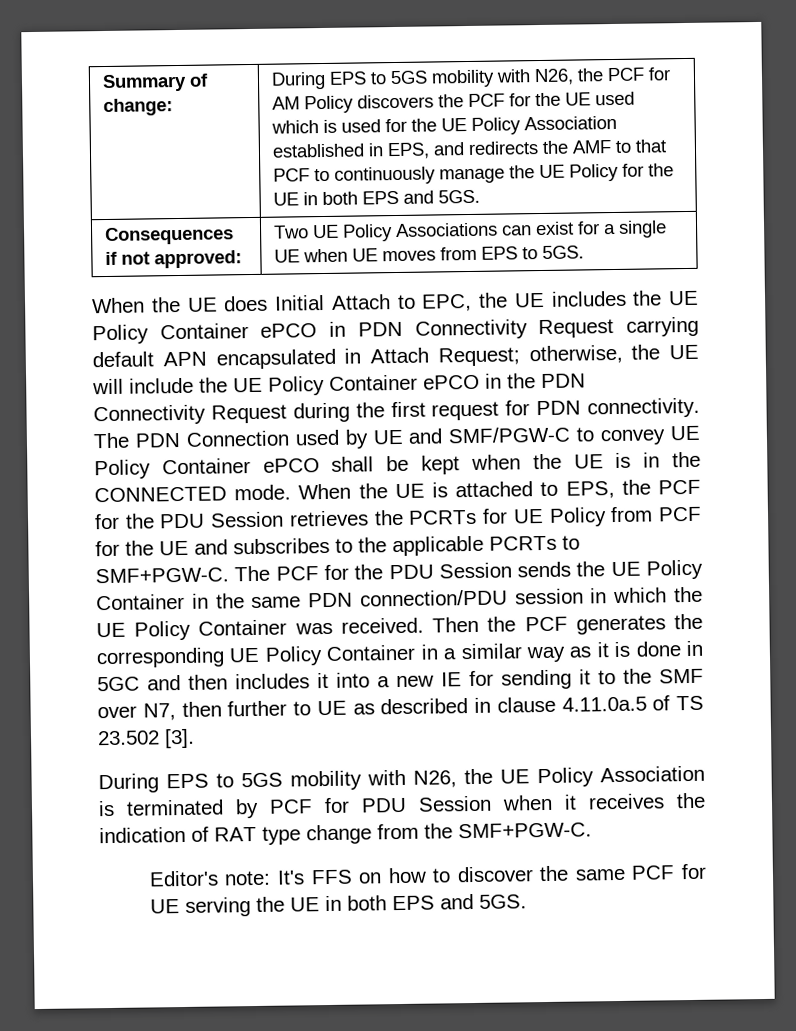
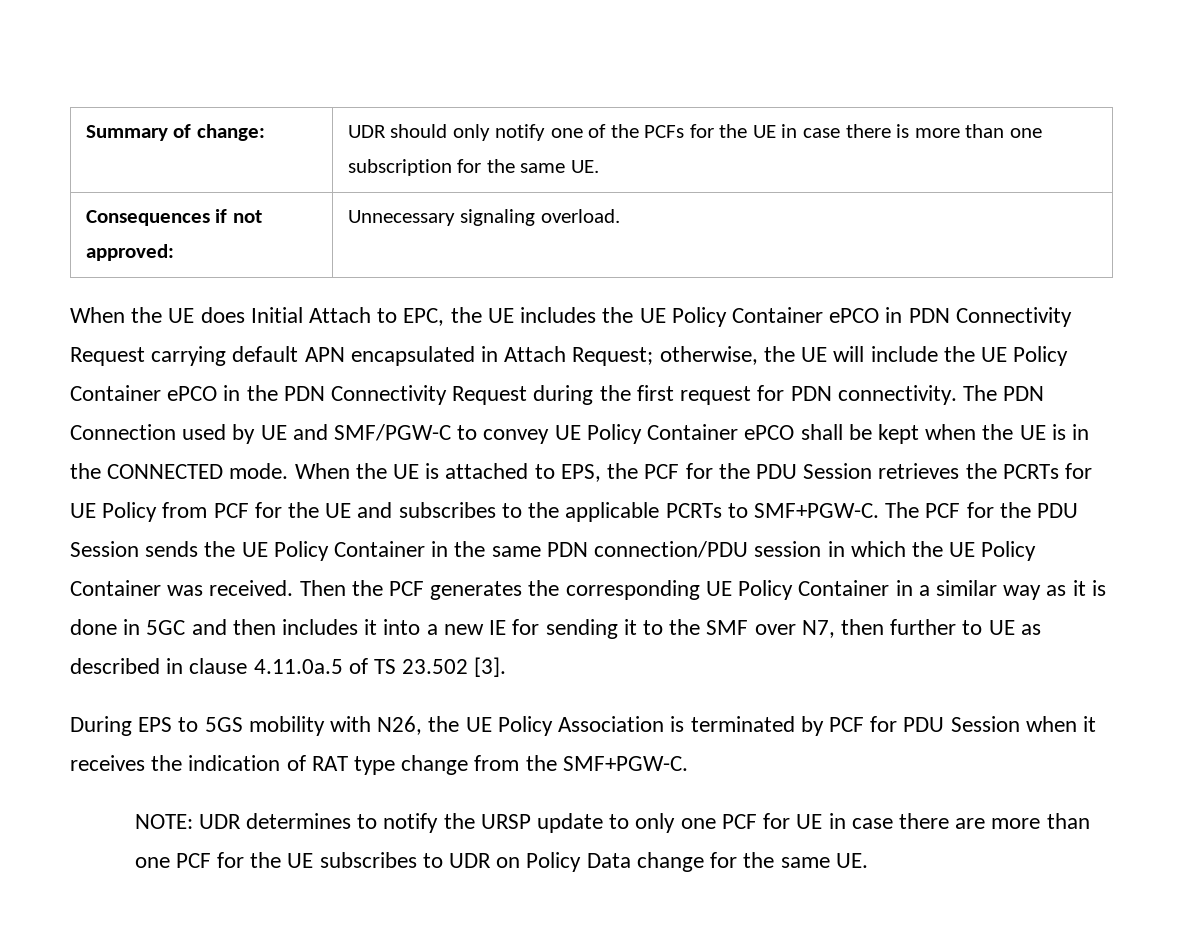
[271,67,672,90] [272,91,636,114] [271,115,618,135] [272,139,668,160] [273,163,675,185] [273,189,481,206] [105,226,235,246] [105,250,243,269] [273,220,668,242] [274,245,585,263] During EPS to 5GS mobility with N26, the PCF for AM Policy discovers the PCF for the UE used which is used for the UE Policy Association established in EPS, and redirects the AMF to that PCF to continuously manage the UE Policy for the UE in both EPS and 5GS. // Consequences if not approved: | Two UE Policy Associations can exist for a single UE when UE moves from EPS to 5GS. -> [347,124,1042,141] [347,159,599,176] [85,209,262,226] [85,244,174,261] [347,209,620,226] UDR should only notify one of the PCFs for the UE in case there is more than one subscription for the same UE. // Consequences if not approved: | Unnecessary signaling overload.
[148,863,707,887] [149,893,527,917] Editor's note: It's FFS on how to discover the same PCF for UE serving the UE in both EPS and 5GS. -> [134,813,1090,833] [134,852,868,872] NOTE: UDR determines to notify the URSP update to only one PCF for UE in case there are more than one PCF for the UE subscribes to UDR on Policy Data change for the same UE.

